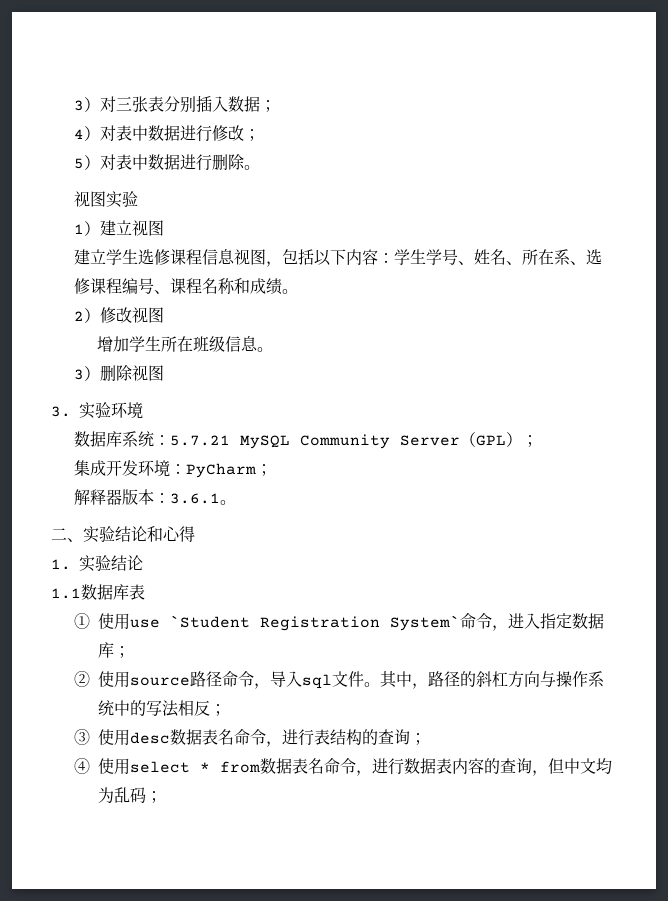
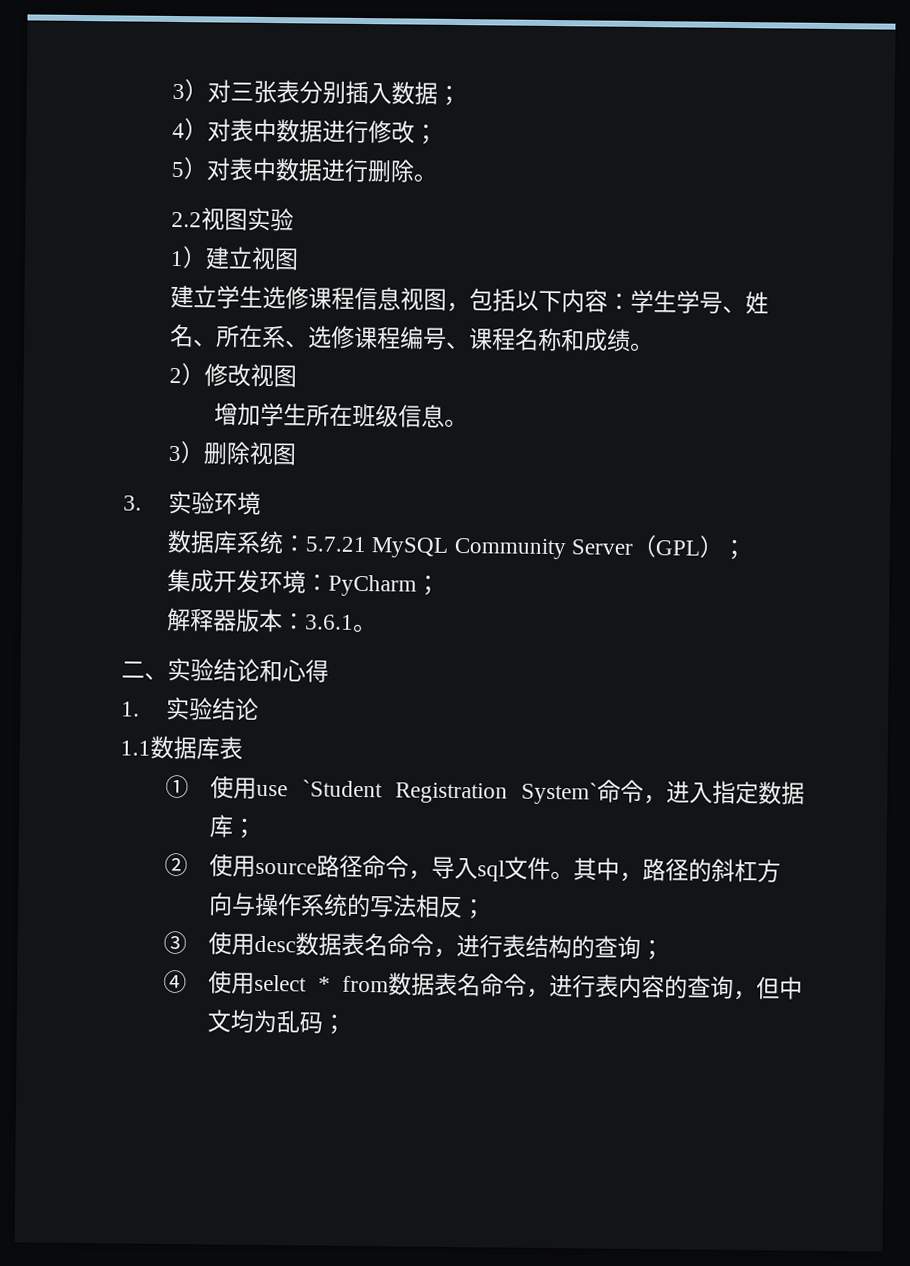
(261, 167) none -> [171,211,203,228] 2.2
[114,700,131,716] 中 -> (349, 905) none
[404,758,437,774] 数据 -> (597, 986) none

